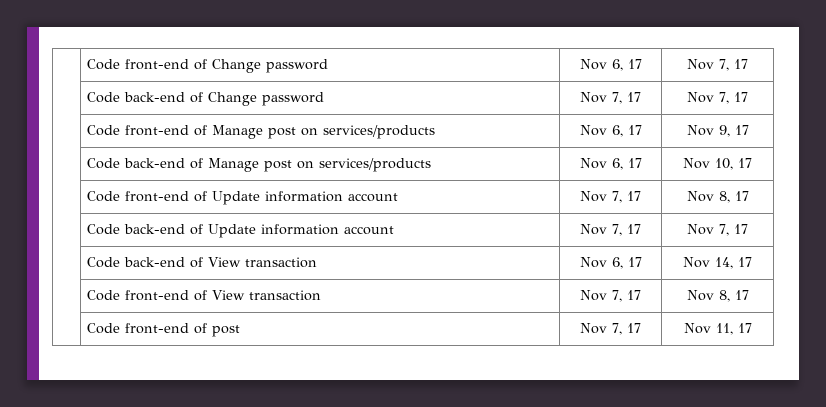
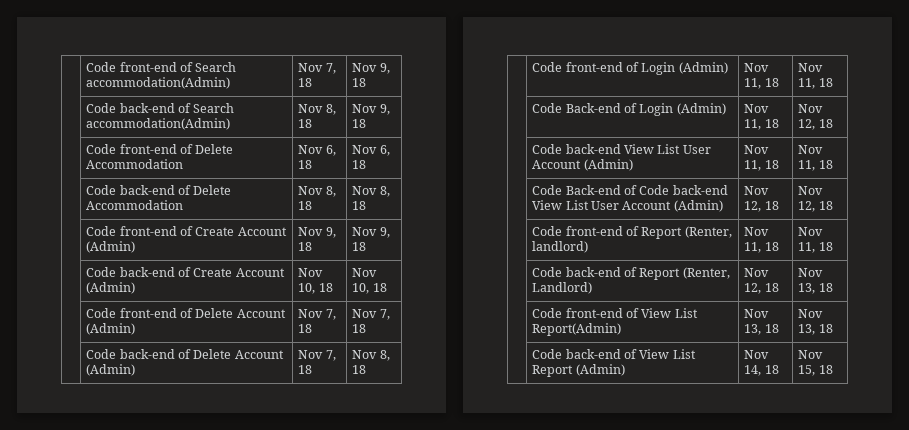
[87,59,329,73] [579,59,642,71] [687,59,748,71] [87,92,325,106] [580,92,641,104] [687,92,748,104] [87,125,436,139] [579,125,642,137] [686,125,749,137] [87,158,432,172] [579,158,642,170] [683,158,752,170] [87,191,399,205] [580,191,641,203] [686,191,749,203] [87,224,395,238] [580,224,641,236] [687,224,748,236] [87,257,318,268] [579,257,642,269] [683,257,752,269] [87,290,322,301] [580,290,641,302] [686,290,749,302] [87,323,241,337] [580,323,641,335] [683,323,752,335] | Code front-end of Change password | Nov 6, 17 | Nov 7, 17 // | Code back-end of Change password | Nov 7, 17 | Nov 7, 17 // | Code front-end of Manage post on services/products | Nov 6, 17 | Nov 9, 17 // | Code back-end of Manage post on services/products | Nov 6, 17 | Nov 10, 17 // | Code front-end of Update information account | Nov 7, 17 | Nov 8, 17 // | Code back-end of Update information account | Nov 7, 17 | Nov 7, 17 // | Code back-end of View transaction | Nov 6, 17 | Nov 14, 17 // | Code front-end of View transaction | Nov 7, 17 | Nov 8, 17 // | Code front-end of post | Nov 7, 17 | Nov 11, 17 -> [86,62,237,72] [86,77,231,89] [298,63,336,74] [298,78,313,87] [352,63,390,74] [352,78,367,87] [86,103,235,113] [86,118,231,130] [298,104,336,115] [298,119,313,128] [352,104,390,115] [352,119,367,128] [86,144,234,154] [86,159,184,169] [298,145,336,156] [298,160,313,169] [352,145,390,156] [352,160,367,169] [86,185,232,195] [86,200,184,210] [298,186,336,197] [298,201,313,210] [352,186,390,197] [352,201,367,210] [86,226,287,236] [86,241,136,253] [298,227,336,238] [298,242,313,251] [352,227,390,238] [352,242,367,251] [86,267,285,277] [86,282,136,294] [298,268,324,277] [298,283,333,294] [352,268,378,277] [352,283,387,294] [86,308,286,318] [86,323,136,335] [298,309,336,320] [298,324,313,333] [352,309,390,320] [352,324,367,333] [86,349,284,359] [86,364,136,376] [298,350,336,361] [298,365,313,374] [352,350,390,361] [352,365,367,374] [532,62,728,75] [744,63,770,72] [744,78,779,89] [798,63,824,72] [798,78,833,89] [532,103,726,116] [744,104,770,113] [744,119,779,130] [798,104,824,113] [798,119,833,130] [532,144,711,154] [532,159,633,171] [744,145,770,154] [744,160,779,171] [798,145,824,154] [798,160,833,171] [532,185,728,195] [532,200,723,212] [744,186,770,195] [744,201,779,212] [798,186,824,195] [798,201,833,212] [532,226,732,239] [532,241,589,253] [744,227,770,236] [744,242,779,253] [798,227,824,236] [798,242,833,253] [532,267,730,280] [532,282,593,294] [744,268,770,277] [744,283,779,294] [798,268,824,277] [798,283,833,294] [532,308,698,318] [532,323,622,336] [744,309,770,318] [744,324,779,335] [798,309,824,318] [798,324,833,335] [532,349,696,359] [532,364,625,377] [744,350,770,359] [744,365,779,376] [798,350,824,359] [798,365,833,376] | Code front-end of Search accommodation(Admin) | Nov 7, 18 | Nov 9, 18 // | Code back-end of Search accommodation(Admin) | Nov 8, 18 | Nov 9, 18 // | Code front-end of Delete Accommodation | Nov 6, 18 | Nov 6, 18 // | Code back-end of Delete Accommodation | Nov 8, 18 | Nov 8, 18 // | Code front-end of Create Account (Admin) | Nov 9, 18 | Nov 9, 18 // | Code back-end of Create Account (Admin) | Nov 10, 18 | Nov 10, 18 // | Code front-end of Delete Account (Admin) | Nov 7, 18 | Nov 7, 18 // | Code back-end of Delete Account (Admin) | Nov 7, 18 | Nov 8, 18 // | Code front-end of Login (Admin) | Nov 11, 18 | Nov 11, 18 // | Code Back-end of Login (Admin) | Nov 11, 18 | Nov 12, 18 // | Code back-end View List User Account (Admin) | Nov 11, 18 | Nov 11, 18 // | Code Back-end of Code back-end View List User Account (Admin) | Nov 12, 18 | Nov 12, 18 // | Code front-end of Report (Renter, landlord) | Nov 11, 18 | Nov 11, 18 // | Code back-end of Report (Renter, Landlord) | Nov 12, 18 | Nov 13, 18 // | Code front-end of View List Report(Admin) | Nov 13, 18 | Nov 13, 18 // | Code back-end of View List Report (Admin) | Nov 14, 18 | Nov 15, 18

